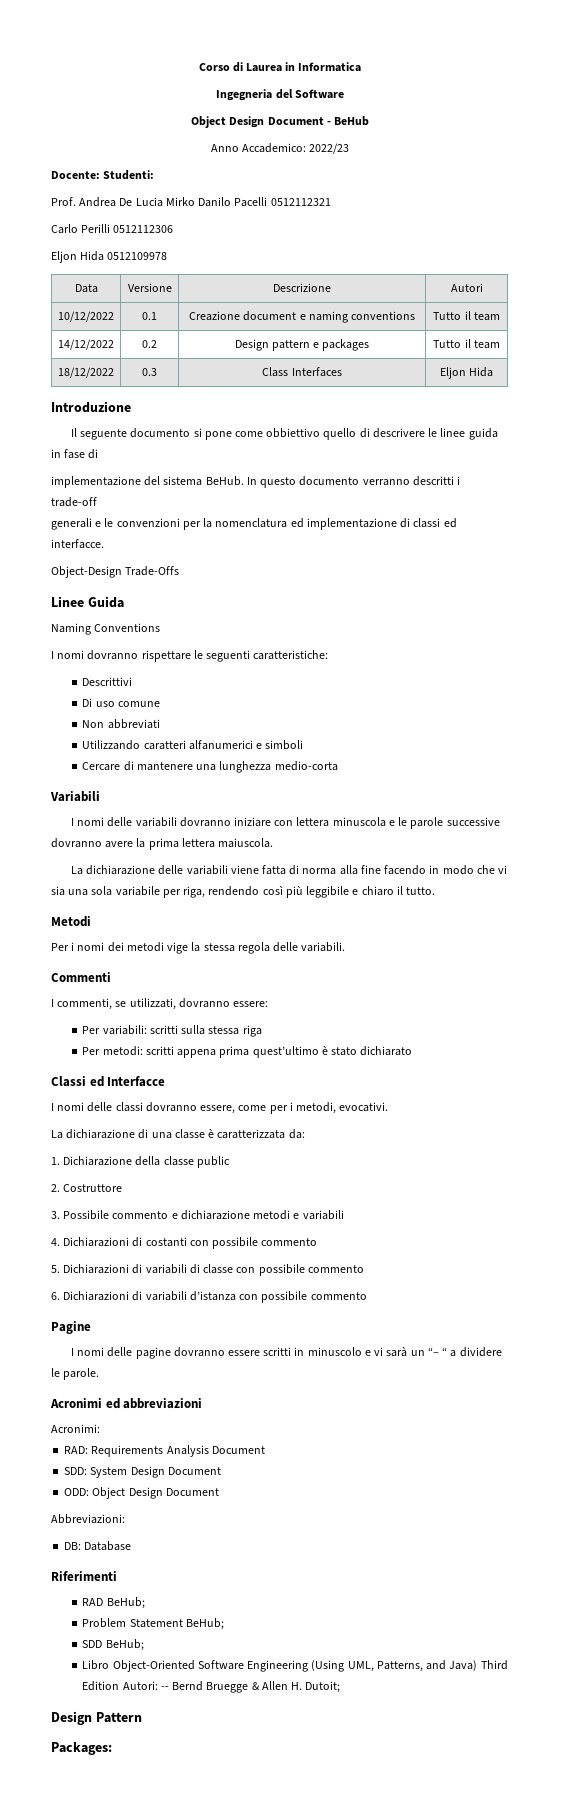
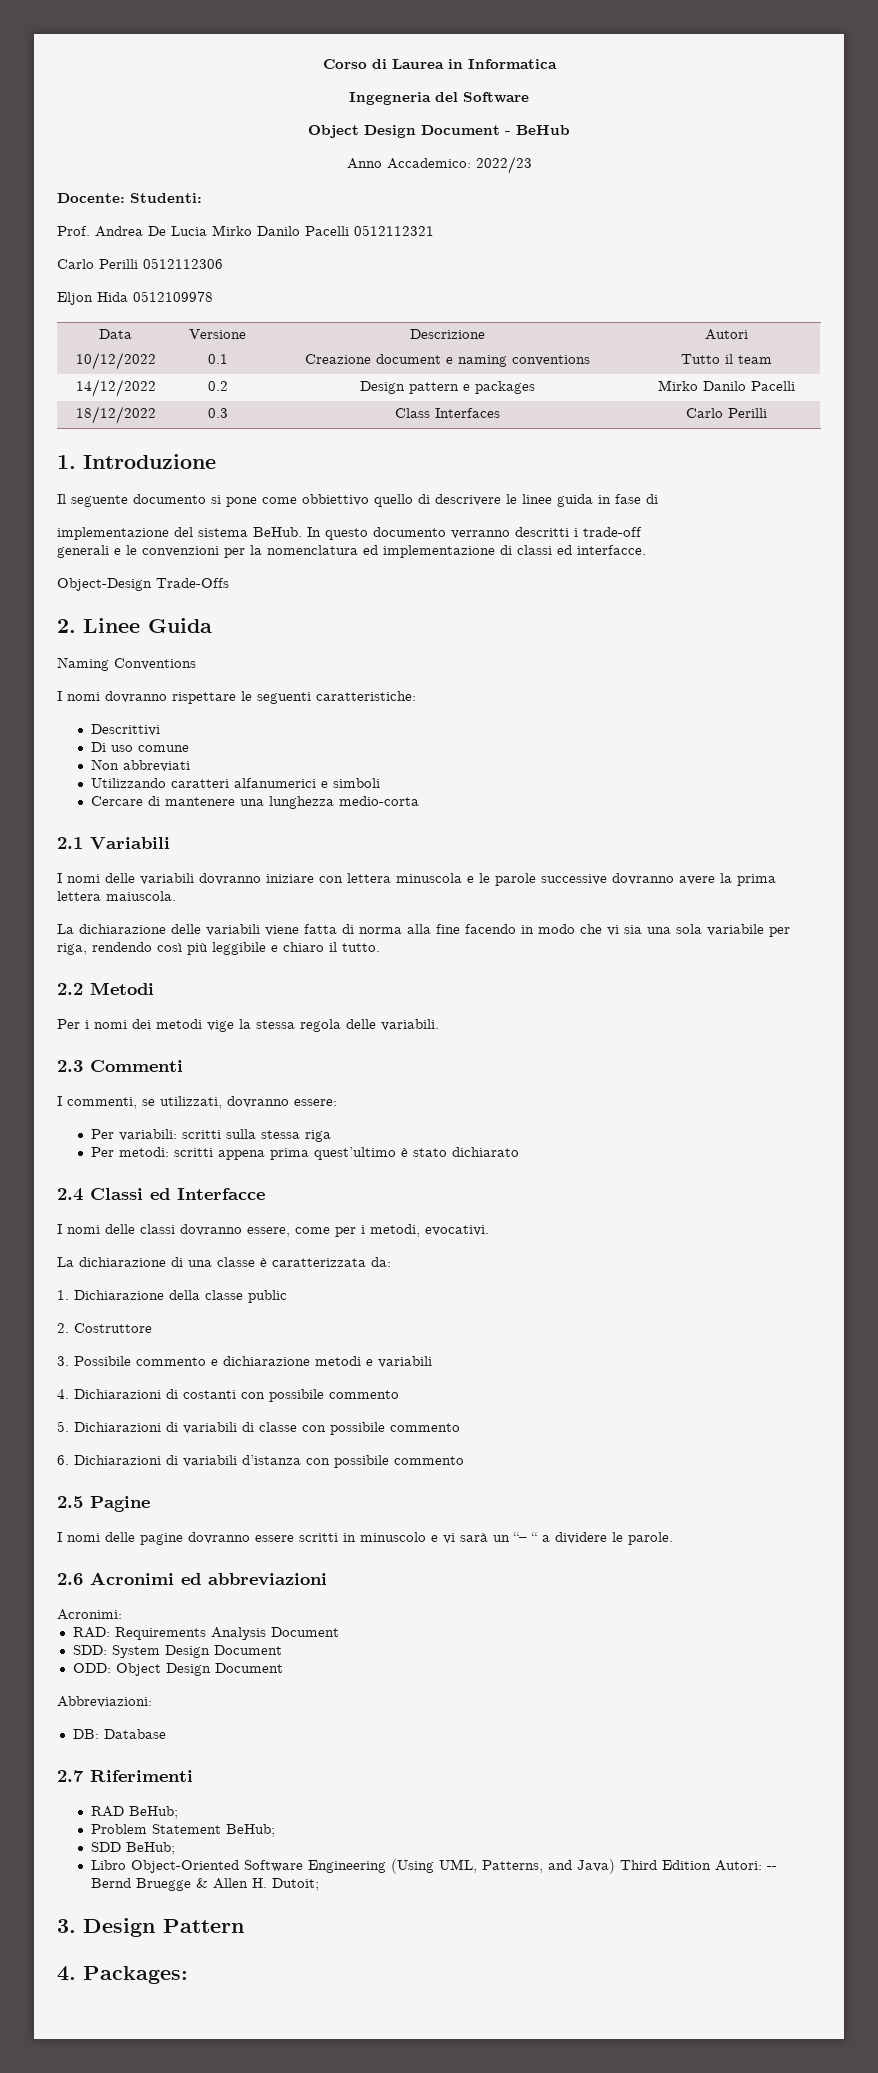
[433,339,500,349] Tutto il team -> [658,380,795,391] Mirko Danilo Pacelli
[439,367,494,379] Eljon Hida // -> [686,408,767,418] [57,455,76,469] Carlo Perilli // 1.
(180, 571) none -> [57,619,76,633] 2.
(338, 766) none -> [57,837,83,849] 2.1
(436, 891) none -> [57,983,83,995] 2.2
(346, 947) none -> [57,1060,83,1072] 2.3
(413, 1051) none -> [57,1188,83,1201] 2.4
(367, 1296) none -> [57,1496,83,1508] 2.5
(100, 1374) none -> [57,1573,83,1585] 2.6
(132, 1546) none -> [57,1770,84,1782] 2.7
(341, 1687) none -> [57,1919,76,1933] 3.
(142, 1717) none -> [57,1966,76,1981] 4.

